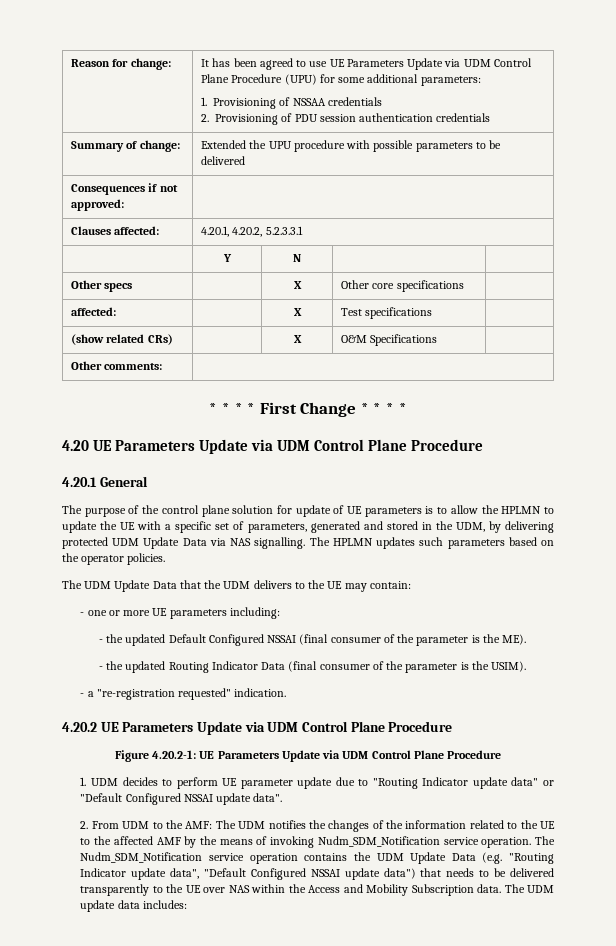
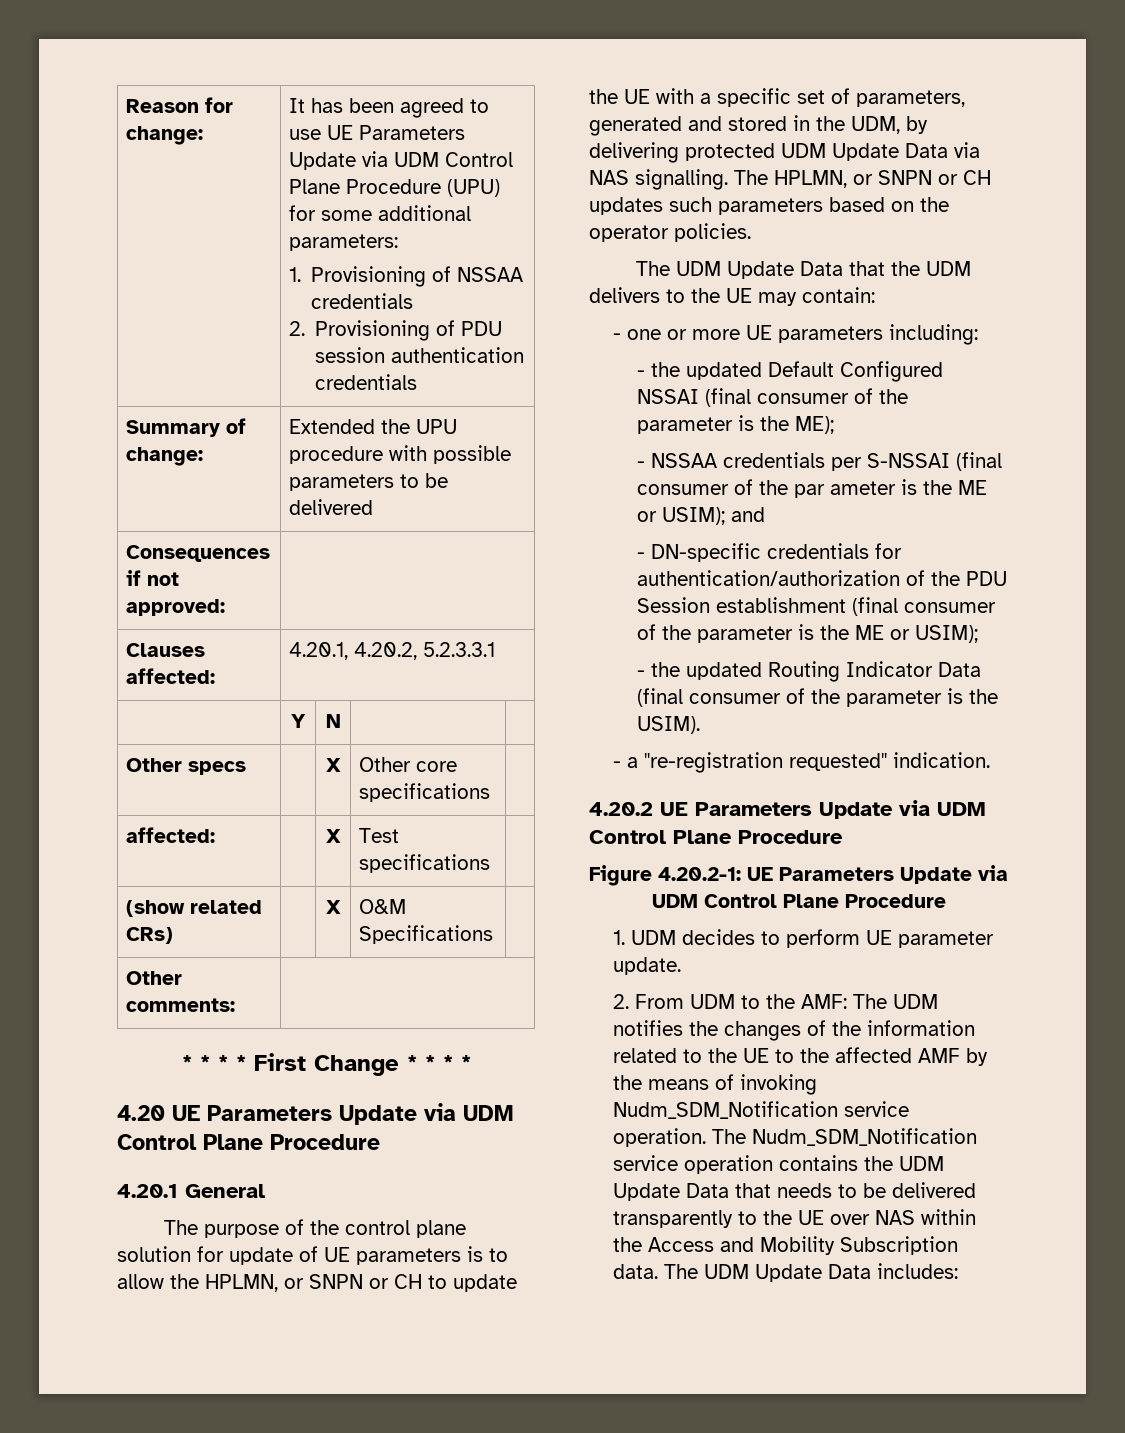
[501,506,542,514] HPLMN -> [205,1274,422,1292] HPLMN, or SNPN or CH
[332,538,373,546] HPLMN -> [774,170,991,188] HPLMN, or SNPN or CH
[502,634,527,645] ME). -> [795,416,835,434] [637,452,1003,471] [637,479,988,498] [637,507,766,525] [637,543,903,562] [637,570,1008,586] [637,597,997,616] [637,624,979,643] ME); // - NSSAA credentials per S-NSSAI (final consumer of the par ameter is the ME or USIM); and // - DN-specific credentials for authentication/authorization of the PDU Session establishment (final consumer of the parameter is the ME or USIM);
[297,777,554,789] [80,793,283,805] update due to "Routing Indicator update data" or "Default Configured NSSAI update data". -> [613,957,682,975] update.
[482,852,554,864] [80,868,416,880] (e.g. "Routing Indicator update data", "Default Configured NSSAI update data") -> (730, 1190) none
[80,900,140,912] update data -> [755,1264,872,1282] Update Data

